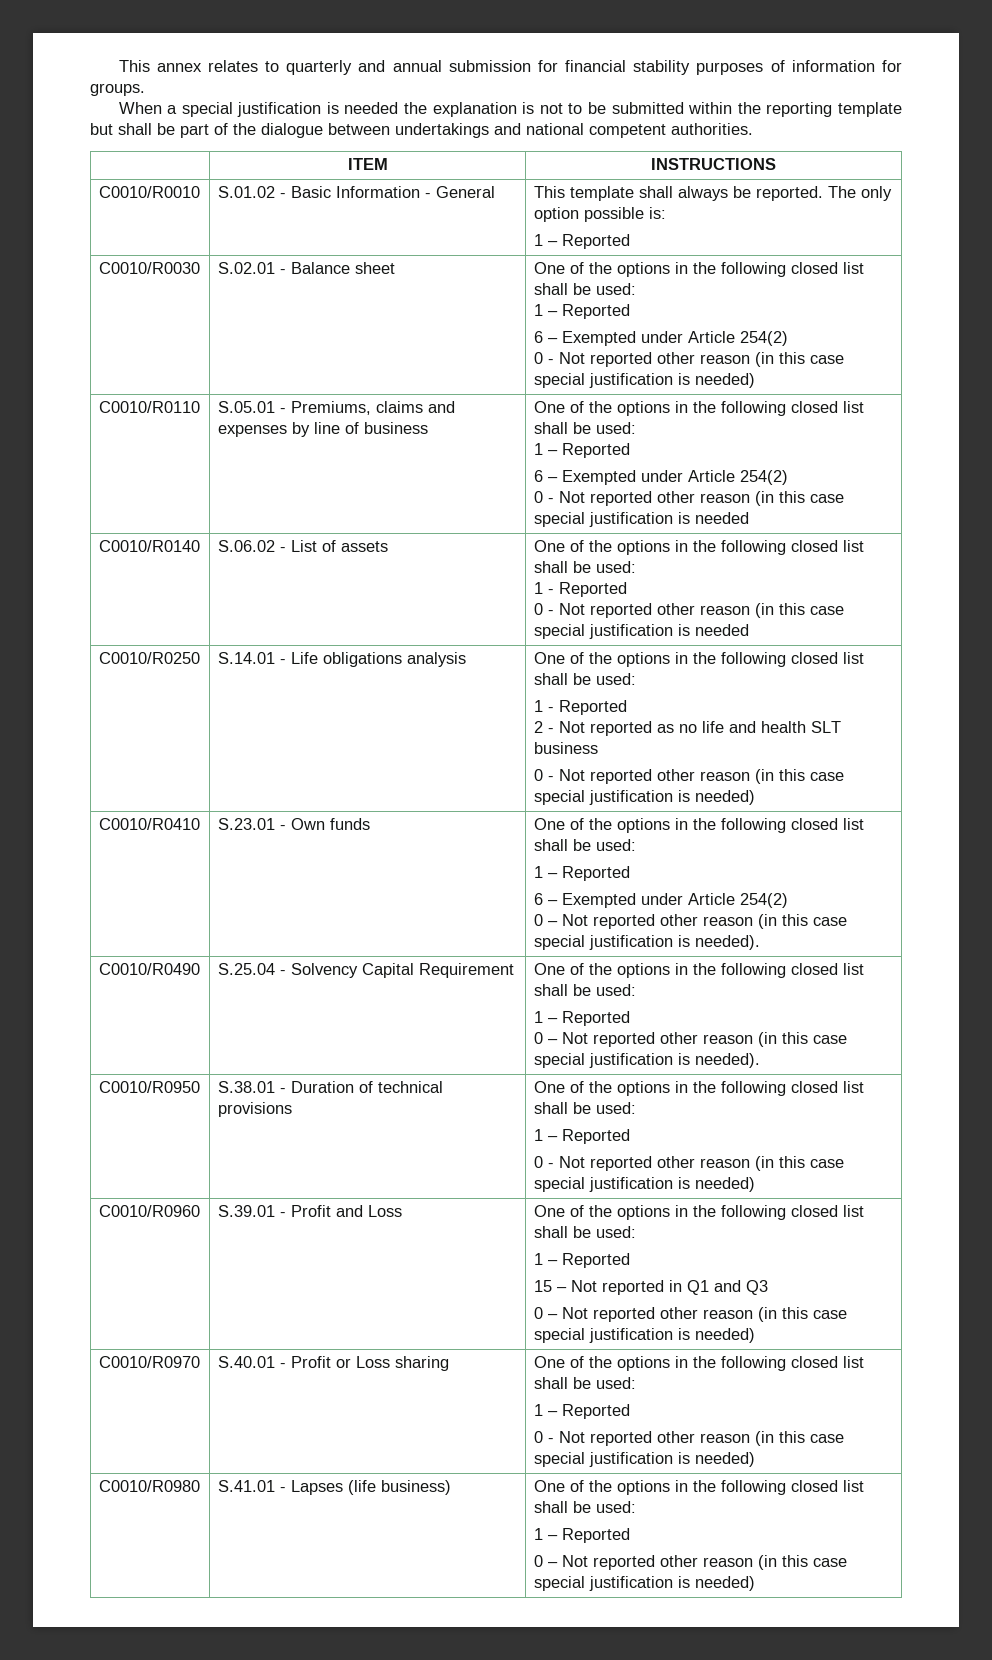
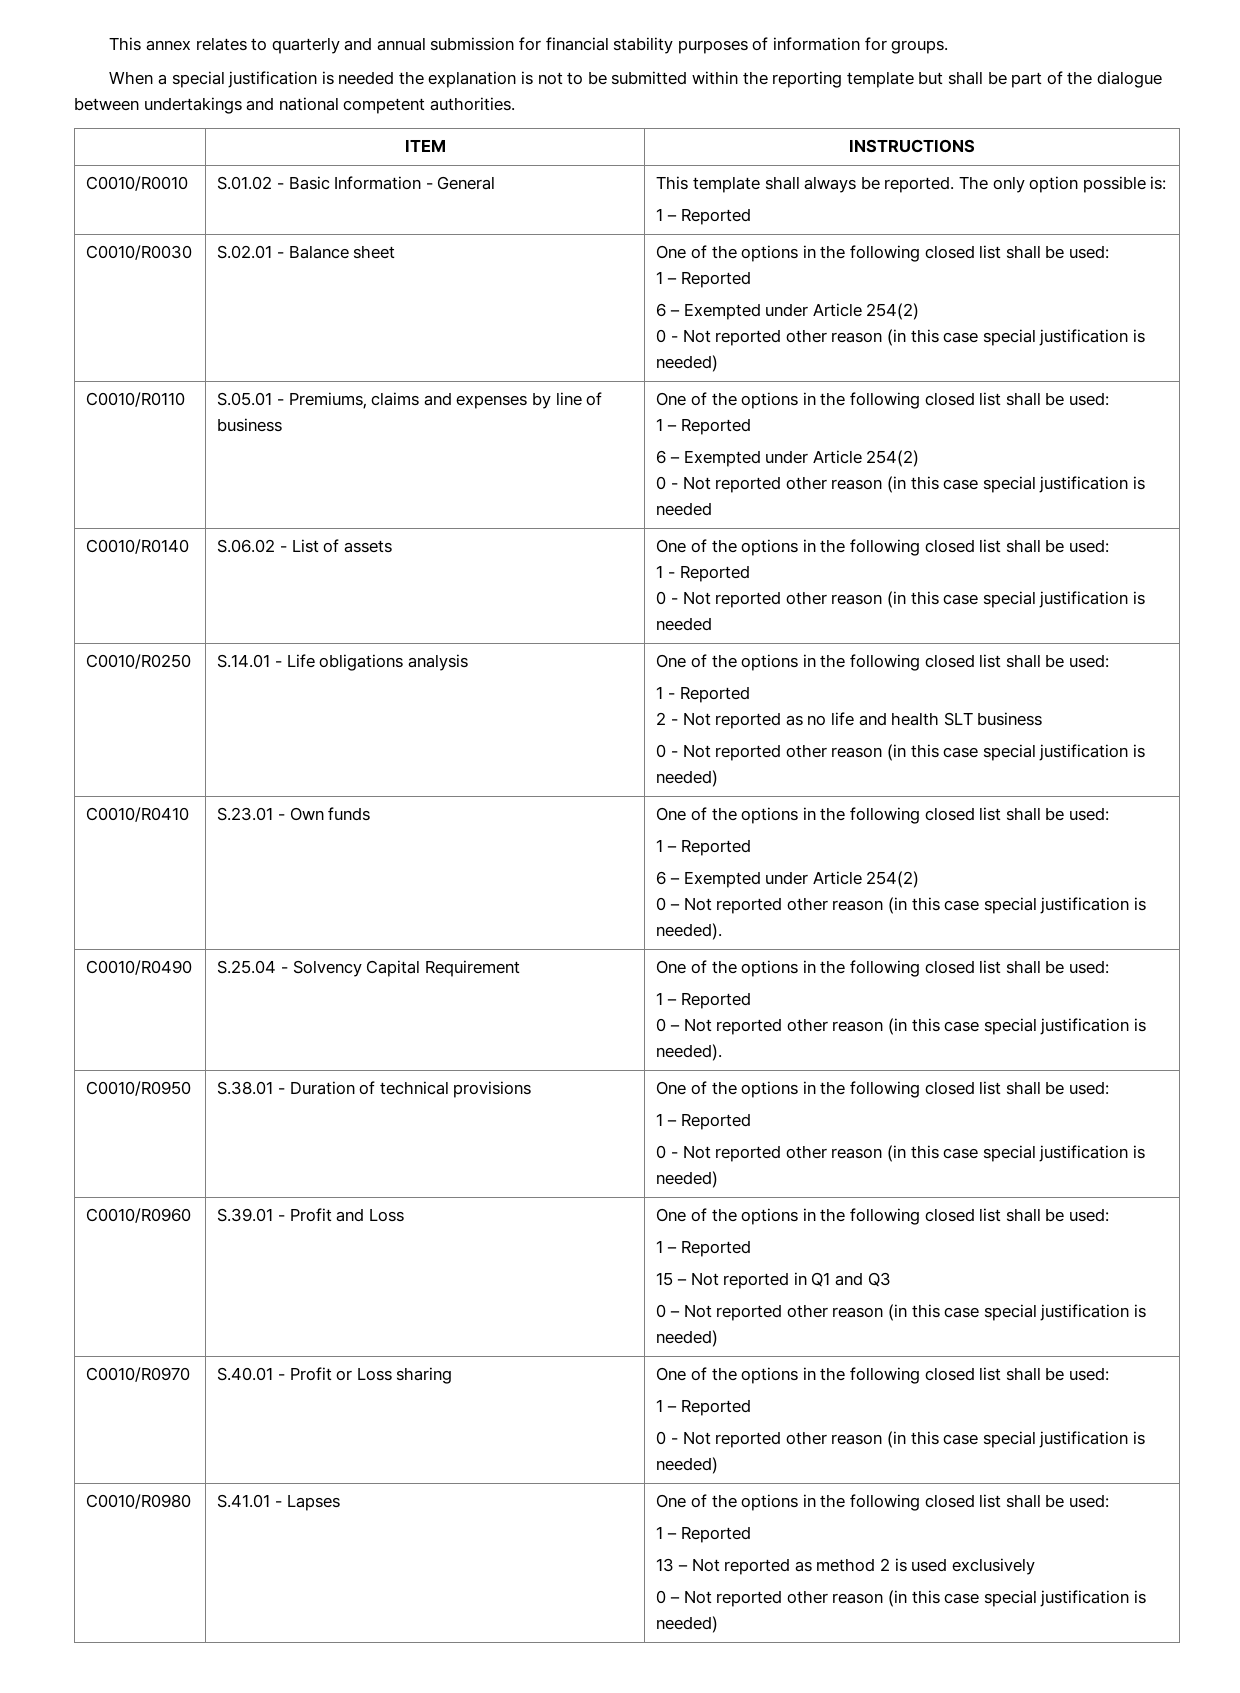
[347,1480,451,1495] (life business) -> (340, 1502) none
(630, 1535) none -> [656,1558,1035,1575] // 13 – Not reported as method 2 is used exclusively

